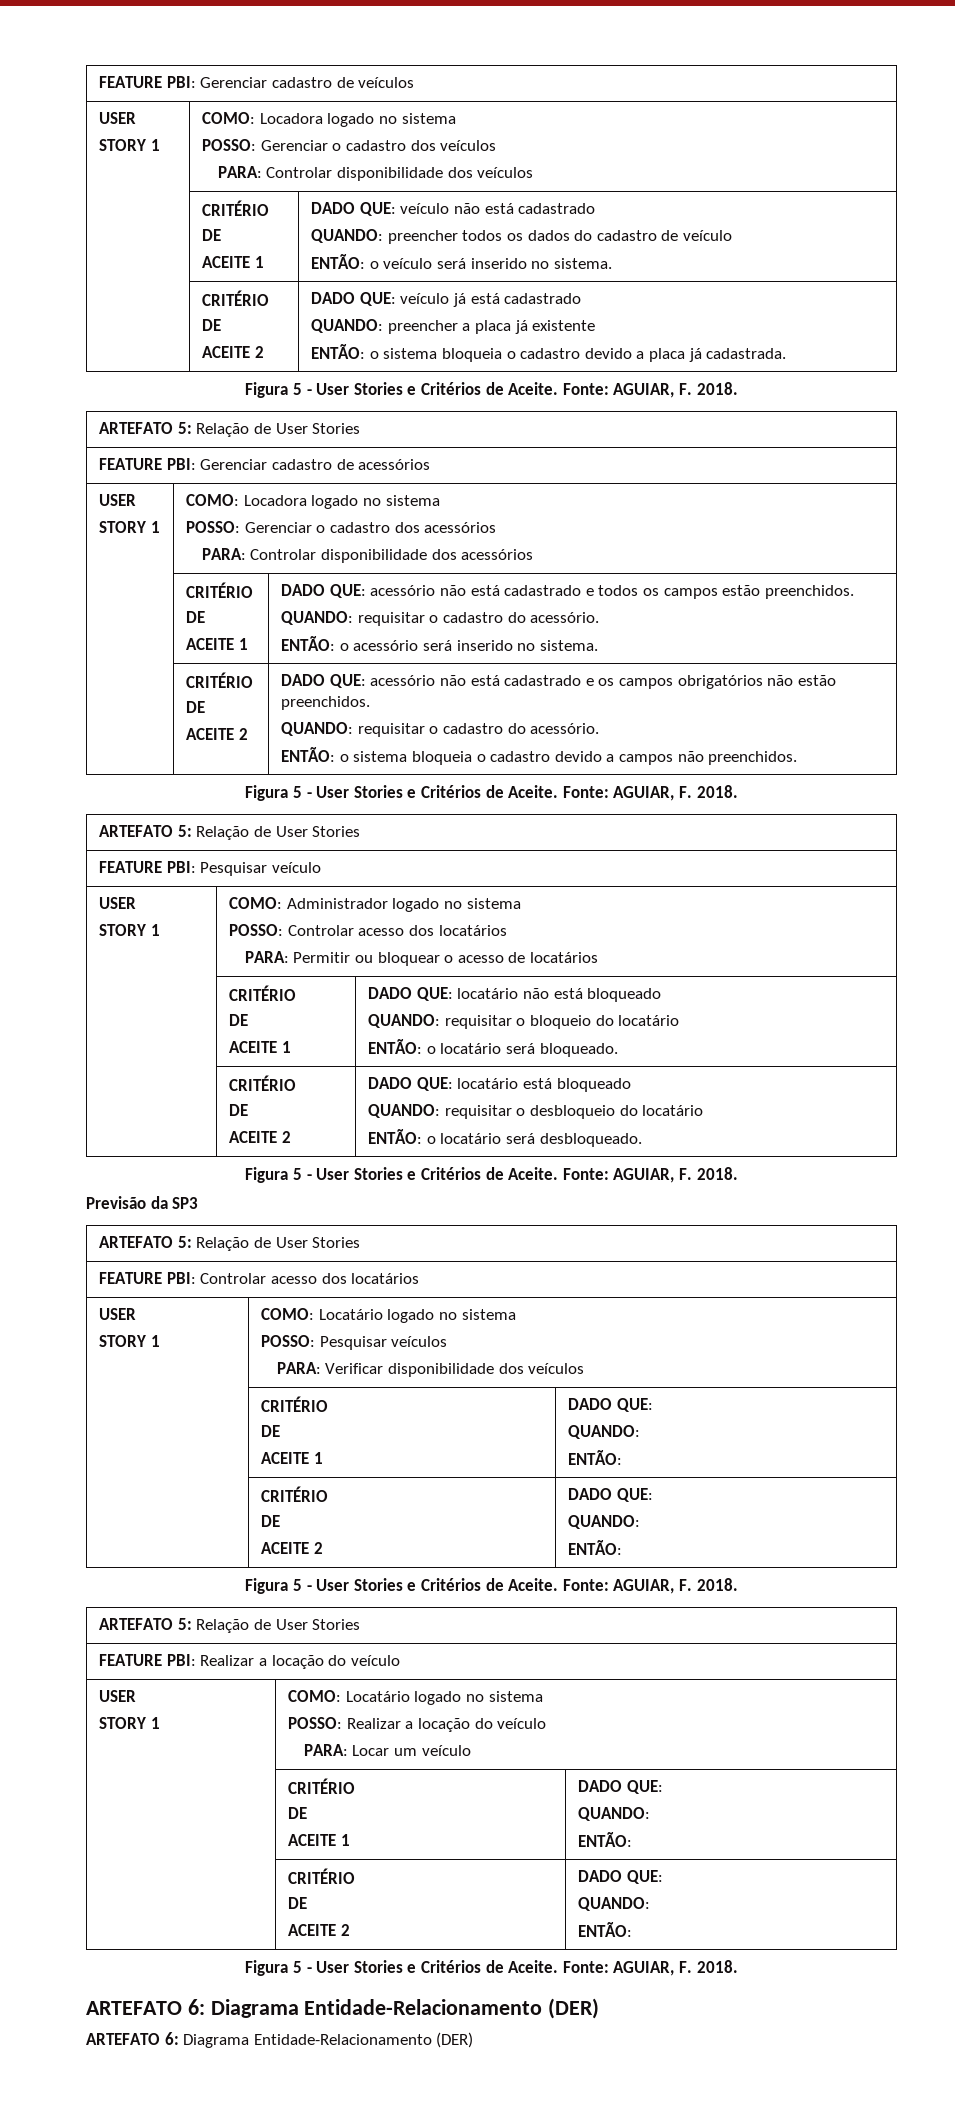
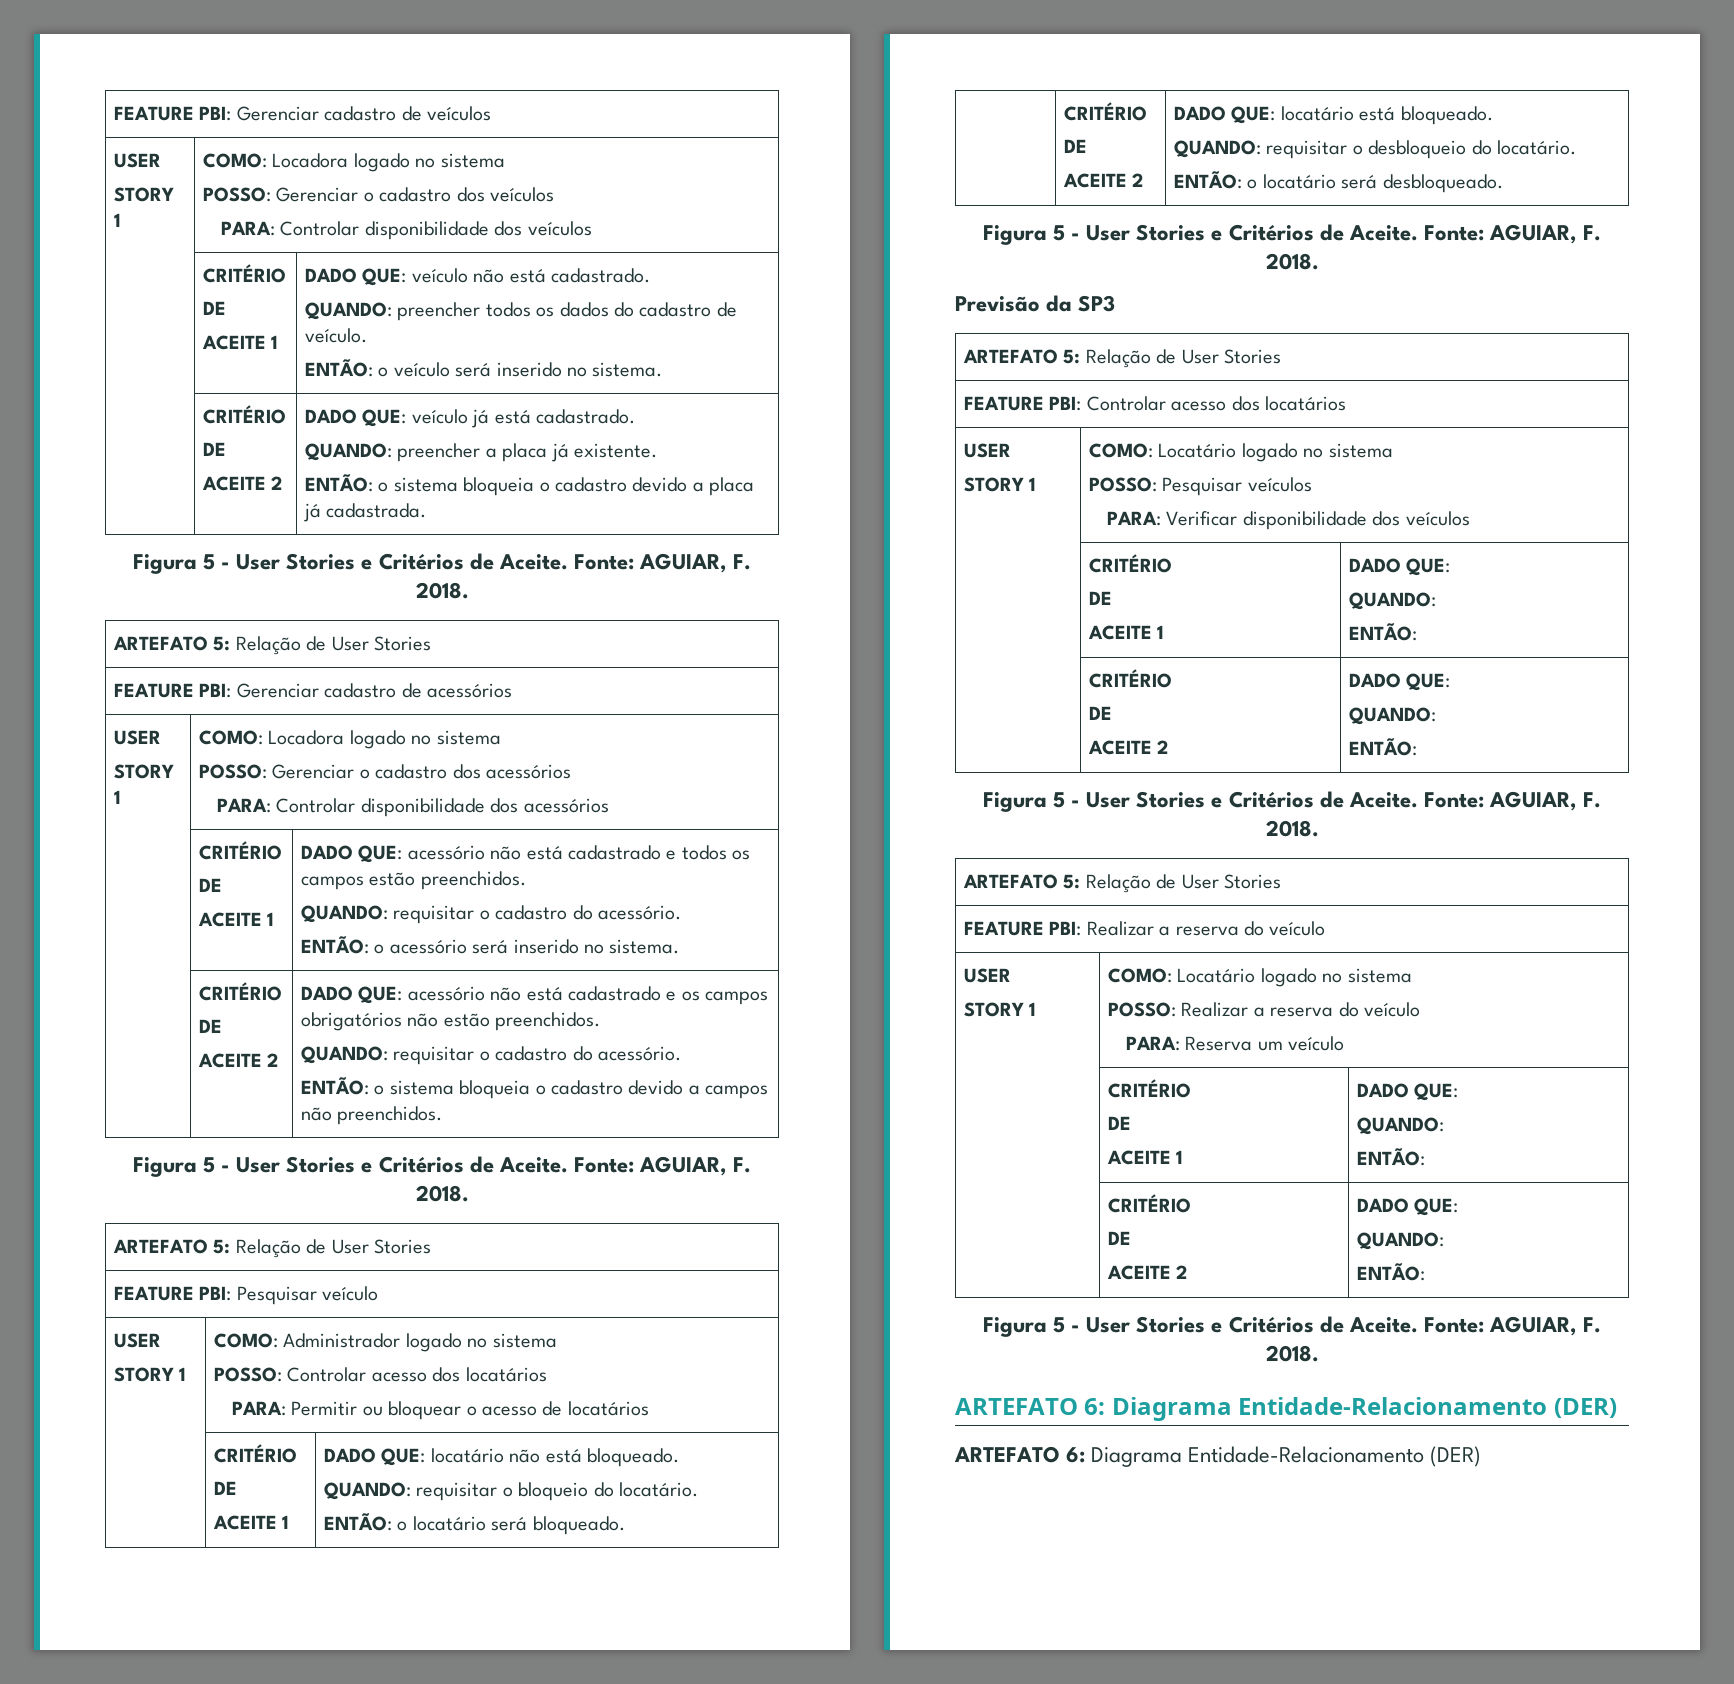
[518,203,596,214] cadastrado -> [551,268,651,283] cadastrado.
[682,230,732,241] veículo -> [305,328,368,343] veículo.
[504,293,582,304] cadastrado -> [536,409,636,424] cadastrado.
[532,320,596,331] existente -> [574,443,658,458] existente.
[587,988,662,1002] bloqueado -> [587,1448,680,1467] bloqueado.
[618,1015,680,1026] locatário -> [619,1482,699,1497] locatário.
[556,1078,631,1092] bloqueado -> [1400,106,1493,125] bloqueado.
[642,1105,704,1116] locatário -> [1497,140,1577,155] locatário.
[271,1655,324,1669] locação -> [1175,926,1239,936] reserva
[417,1718,470,1732] locação -> [1270,1007,1334,1017] reserva
[352,1745,390,1756] Locar -> [1185,1036,1253,1051] Reserva

